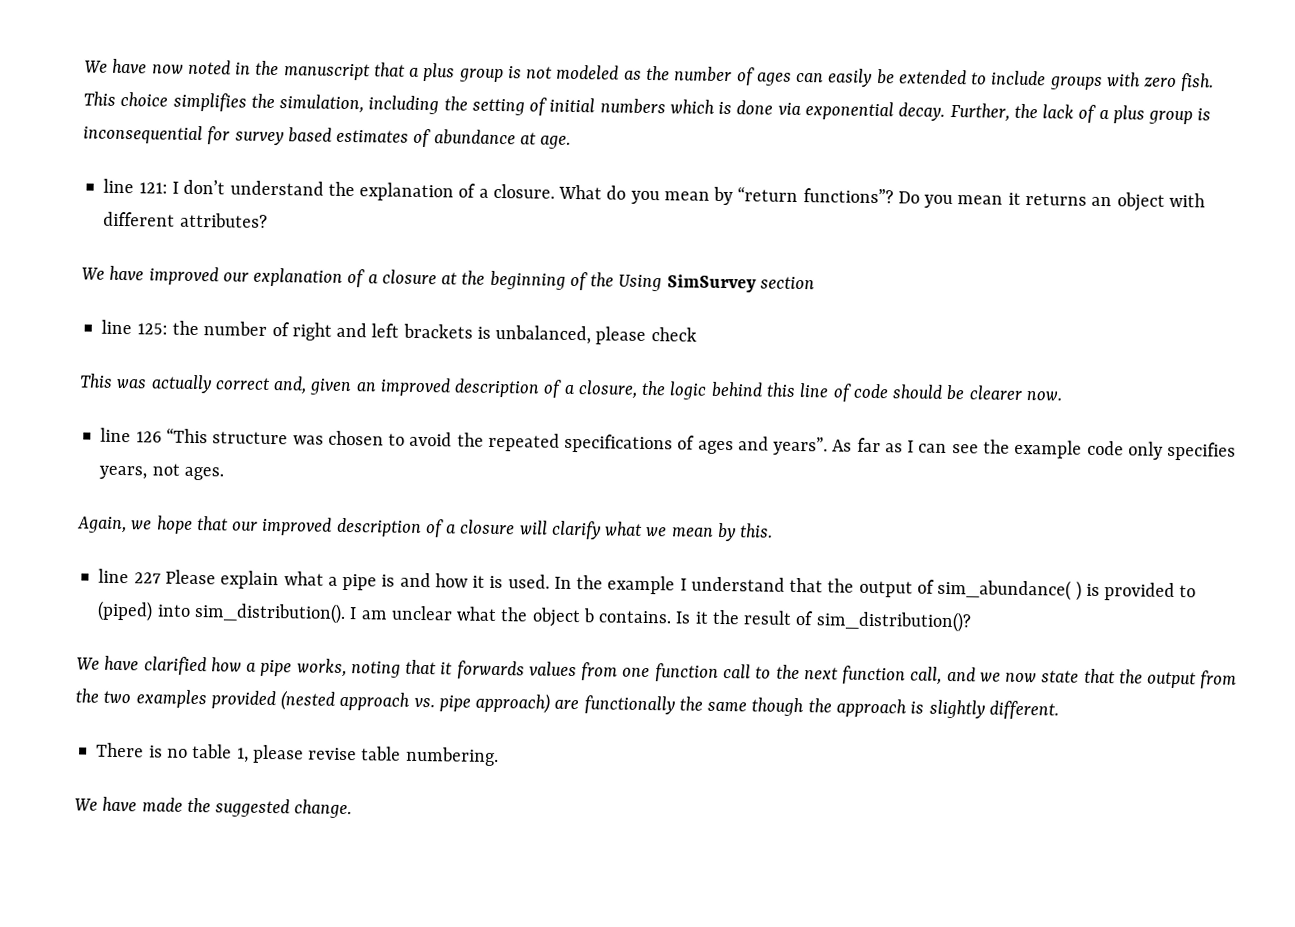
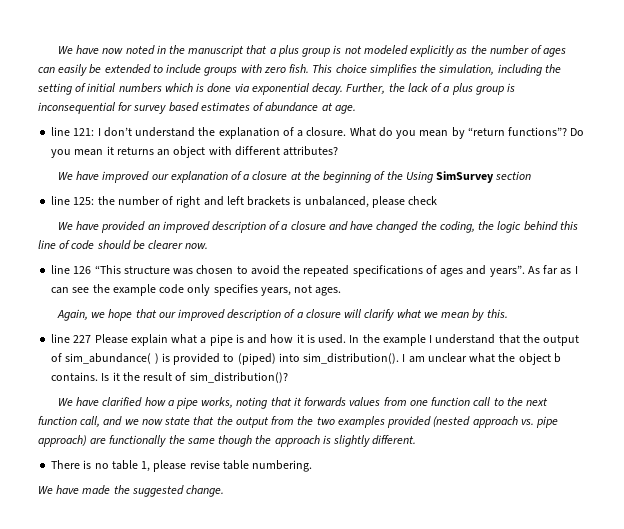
(620, 72) none -> [410,45,455,57] explicitly
[79,373,353,396] This was actually correct and, given -> [57,221,146,233] We have provided
[577,380,638,399] closure, -> [290,221,475,233] closure and have changed the coding,

